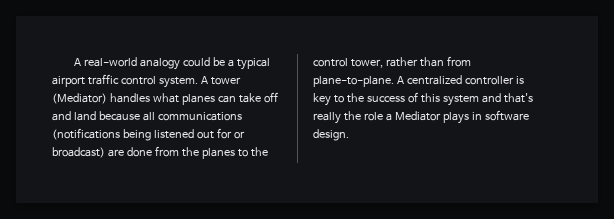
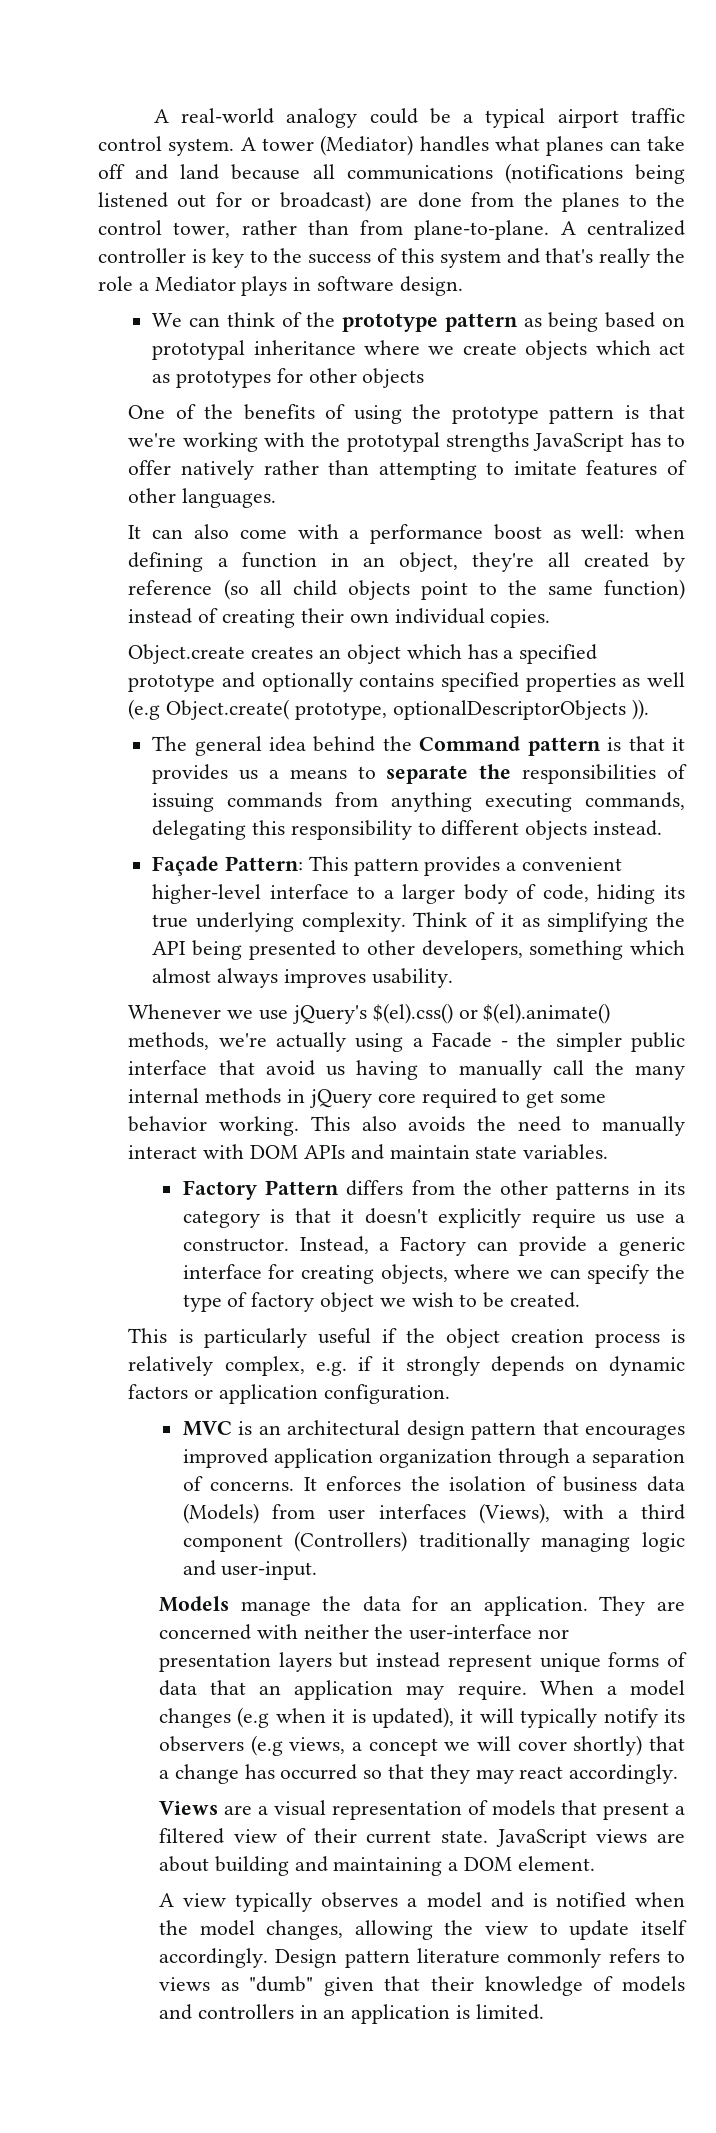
(349, 135) none -> [152,312,686,332] [152,340,686,360] [152,368,425,388] [128,404,685,424] [128,432,685,452] [128,460,687,480] [128,488,277,508] [128,524,685,544] [128,552,685,572] [128,579,685,600] [128,608,551,628] [128,644,598,664] [128,672,685,692] [128,699,649,720] [152,736,685,756] [152,764,688,784] [152,792,685,812] [152,820,662,840] [152,856,622,876] [152,884,686,904] [152,912,686,932] [152,940,686,960] [152,968,453,988] [128,1003,611,1024] [128,1032,685,1052] [128,1060,686,1080] [128,1088,606,1108] [128,1116,686,1136] [128,1144,609,1160] [182,1180,685,1200] [182,1208,685,1228] [182,1236,686,1256] [182,1264,685,1284] [182,1292,581,1312] [128,1328,685,1348] [128,1356,685,1376] [128,1384,450,1404] [182,1420,685,1440] [182,1448,685,1468] [182,1476,685,1492] [182,1503,685,1524] [182,1531,685,1552] [182,1560,318,1580] [158,1596,685,1616] [158,1624,569,1640] [158,1652,687,1672] [158,1680,685,1700] [158,1707,686,1728] [158,1735,685,1756] [158,1764,679,1784] [158,1800,686,1820] [158,1828,685,1848] [158,1856,595,1876] [158,1892,685,1912] [158,1920,687,1940] [158,1948,685,1968] [158,1976,685,1996] [158,2004,544,2024] // We can think of the prototype pattern as being based on prototypal inheritance where we create objects which act as prototypes for other objects // One of the benefits of using the prototype pattern is that we're working with the prototypal strengths JavaScript has to offer natively rather than attempting to imitate features of other languages. // It can also come with a performance boost as well: when defining a function in an object, they're all created by reference (so all child objects point to the same function) instead of creating their own individual copies. // Object.create creates an object which has a specified prototype and optionally contains specified properties as well (e.g Object.create( prototype, optionalDescriptorObjects )). // The general idea behind the Command pattern is that it provides us a means to separate the responsibilities of issuing commands from anything executing commands, delegating this responsibility to different objects instead. // Façade Pattern: This pattern provides a convenient higher-level interface to a larger body of code, hiding its true underlying complexity. Think of it as simplifying the API being presented to other developers, something which almost always improves usability. // Whenever we use jQuery's $(el).css() or $(el).animate() methods, we're actually using a Facade - the simpler public interface that avoid us having to manually call the many internal methods in jQuery core required to get some behavior working. This also avoids the need to manually interact with DOM APIs and maintain state variables. // Factory Pattern differs from the other patterns in its category is that it doesn't explicitly require us use a constructor. Instead, a Factory can provide a generic interface for creating objects, where we can specify the type of factory object we wish to be created. // This is particularly useful if the object creation process is relatively complex, e.g. if it strongly depends on dynamic factors or application configuration. // MVC is an architectural design pattern that encourages improved application organization through a separation of concerns. It enforces the isolation of business data (Models) from user interfaces (Views), with a third component (Controllers) traditionally managing logic and user-input. // Models manage the data for an application. They are concerned with neither the user-interface nor presentation layers but instead represent unique forms of data that an application may require. When a model changes (e.g when it is updated), it will typically notify its observers (e.g views, a concept we will cover shortly) that a change has occurred so that they may react accordingly. // Views are a visual representation of models that present a filtered view of their current state. JavaScript views are about building and maintaining a DOM element. // A view typically observes a model and is notified when the model changes, allowing the view to update itself accordingly. Design pattern literature commonly refers to views as "dumb" given that their knowledge of models and controllers in an application is limited.

